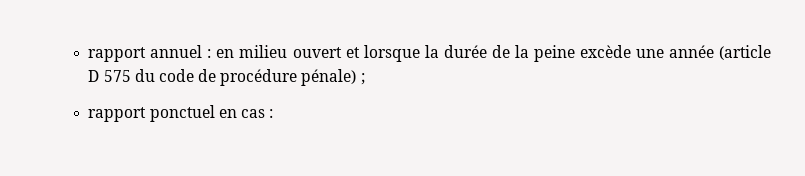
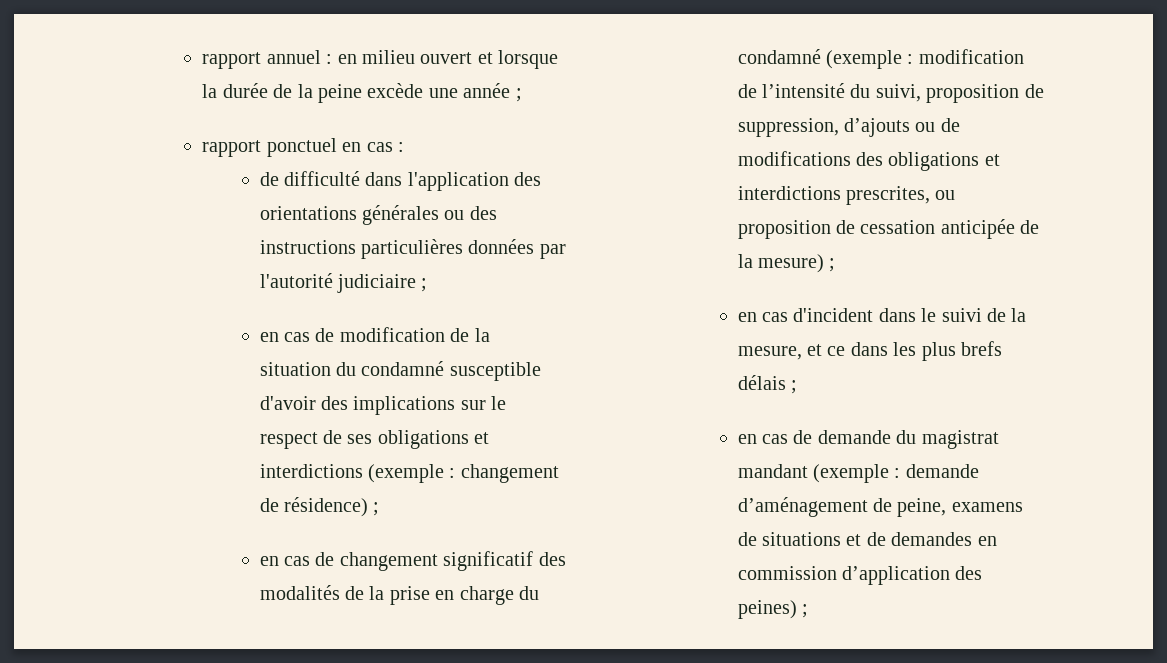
[719,45,771,60] [88,69,357,86] (article D 575 du code de procédure pénale) -> (511, 90) none
(274, 113) none -> [259,171,542,191] [259,205,497,225] [259,239,566,259] [259,273,428,293] [259,327,490,342] [259,361,541,381] [259,396,507,415] [259,430,490,449] [259,464,559,483] [259,497,380,517] [259,551,566,571] [259,585,540,605] [737,49,1024,69] [737,83,1044,103] [737,118,960,137] [737,151,1000,171] [737,186,956,205] [737,219,1040,239] [737,254,836,273] [737,308,1027,322] [737,341,1003,361] [737,375,798,394] [737,430,999,449] [737,464,979,483] [737,497,1023,517] [737,532,997,546] [737,566,983,585] [737,600,809,619] // de difficulté dans l'application des orientations générales ou des instructions particulières données par l'autorité judiciaire ; // en cas de modification de la situation du condamné susceptible d'avoir des implications sur le respect de ses obligations et interdictions (exemple : changement de résidence) ; // en cas de changement significatif des modalités de la prise en charge du condamné (exemple : modification de l’intensité du suivi, proposition de suppression, d’ajouts ou de modifications des obligations et interdictions prescrites, ou proposition de cessation anticipée de la mesure) ; // en cas d'incident dans le suivi de la mesure, et ce dans les plus brefs délais ; // en cas de demande du magistrat mandant (exemple : demande d’aménagement de peine, examens de situations et de demandes en commission d’application des peines) ;

